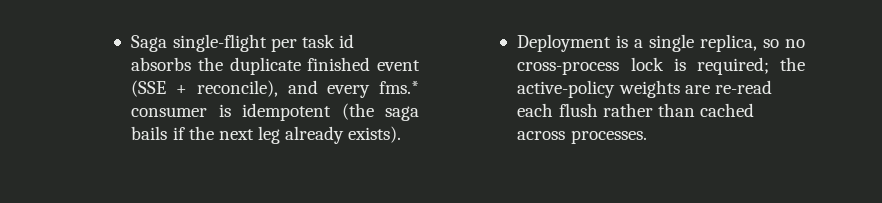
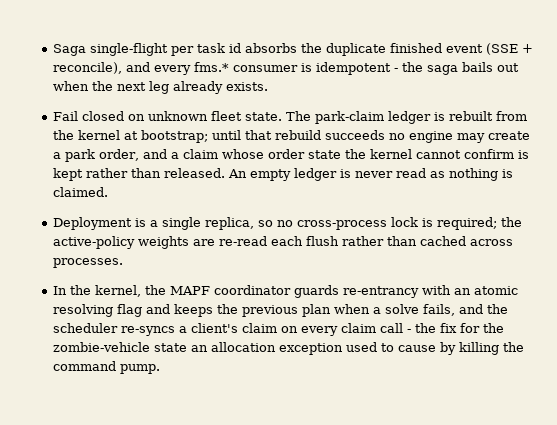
[341,103,419,121] [131,126,402,144] (the saga bails if the next leg already exists). -> [394,62,520,75] [53,81,269,94] [53,111,528,124] [53,130,531,143] [53,149,530,162] [53,168,514,181] [53,187,109,197] - the saga bails out when the next leg already exists. // Fail closed on unknown fleet state. The park-claim ledger is rebuilt from the kernel at bootstrap; until that rebuild succeeds no engine may create a park order, and a claim whose order state the kernel cannot confirm is kept rather than released. An empty ledger is never read as nothing is claimed.
(647, 137) none -> [53,285,519,298] [53,304,509,317] [53,323,505,336] [53,342,525,355] [53,361,161,374] // In the kernel, the MAPF coordinator guards re-entrancy with an atomic resolving flag and keeps the previous plan when a solve fails, and the scheduler re-syncs a client's claim on every claim call - the fix for the zombie-vehicle state an allocation exception used to cause by killing the command pump.

